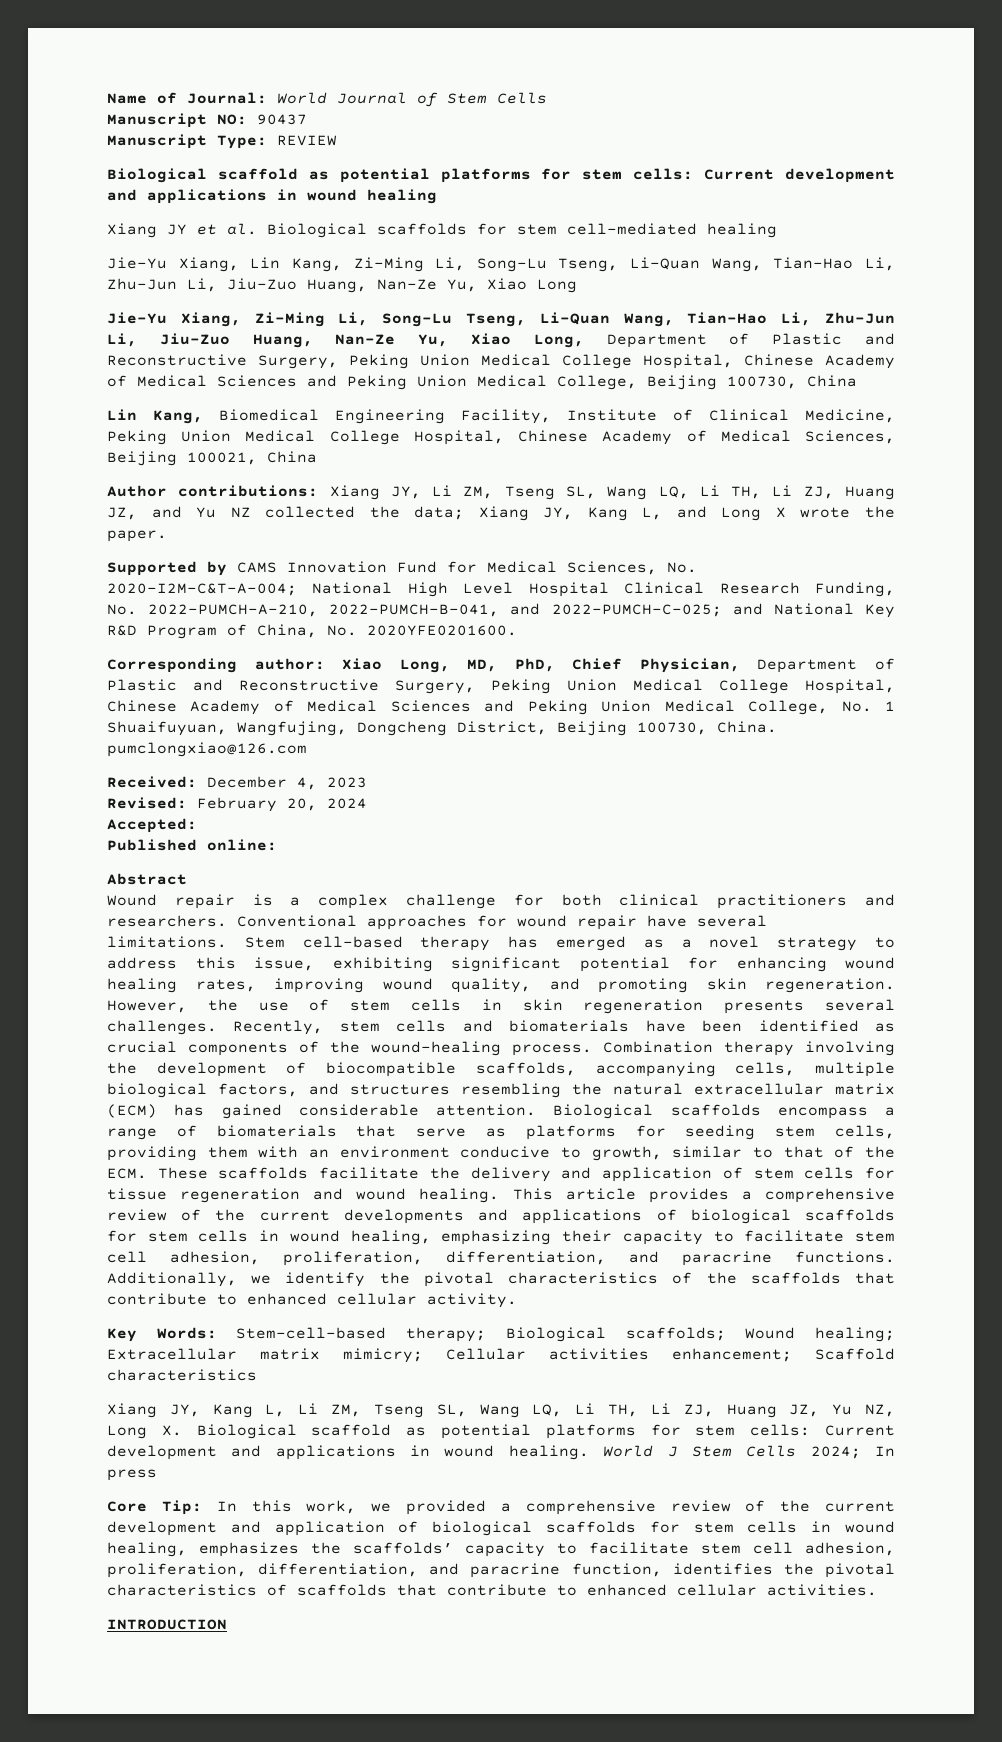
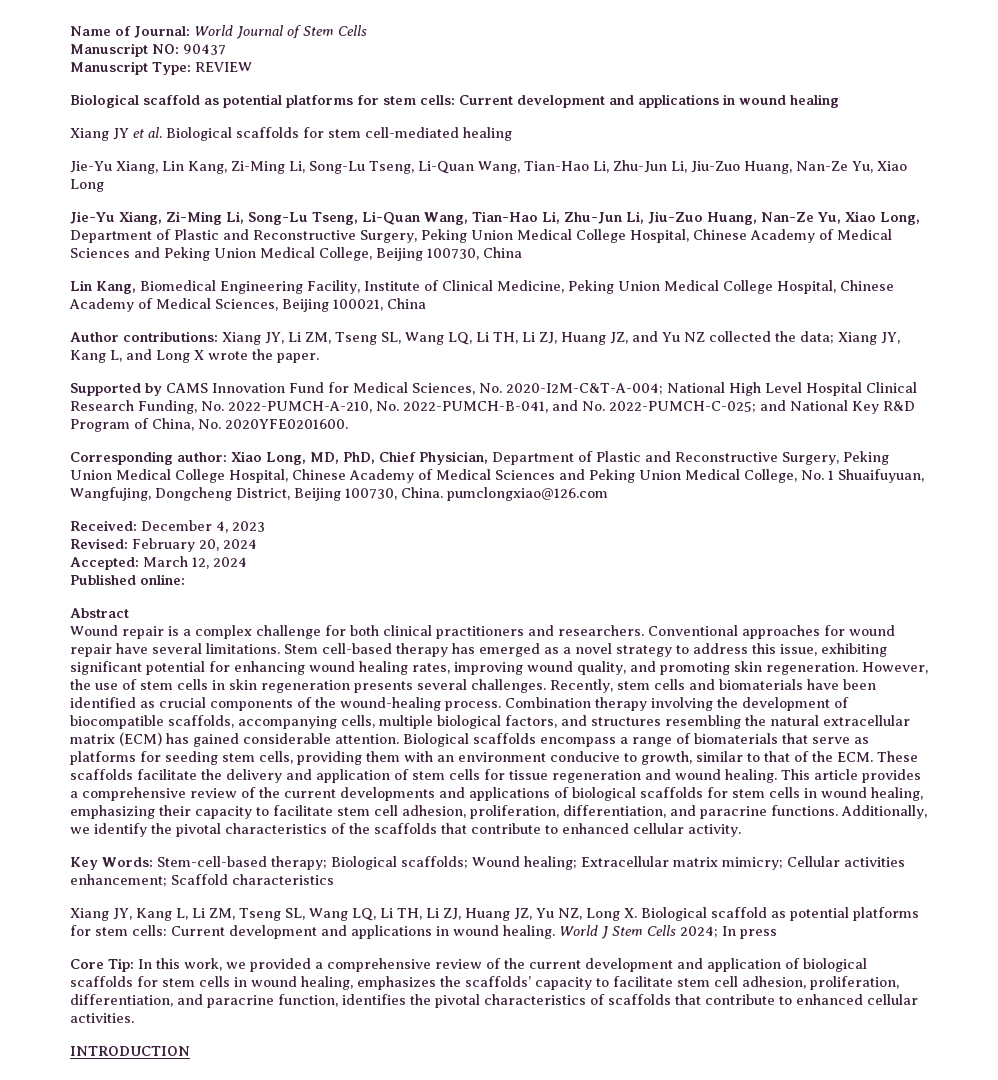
(319, 610) none -> [376,401,399,411] No.
(541, 609) none -> [582,401,605,411] No.
(197, 825) none -> [143,556,247,569] March 12, 2024

